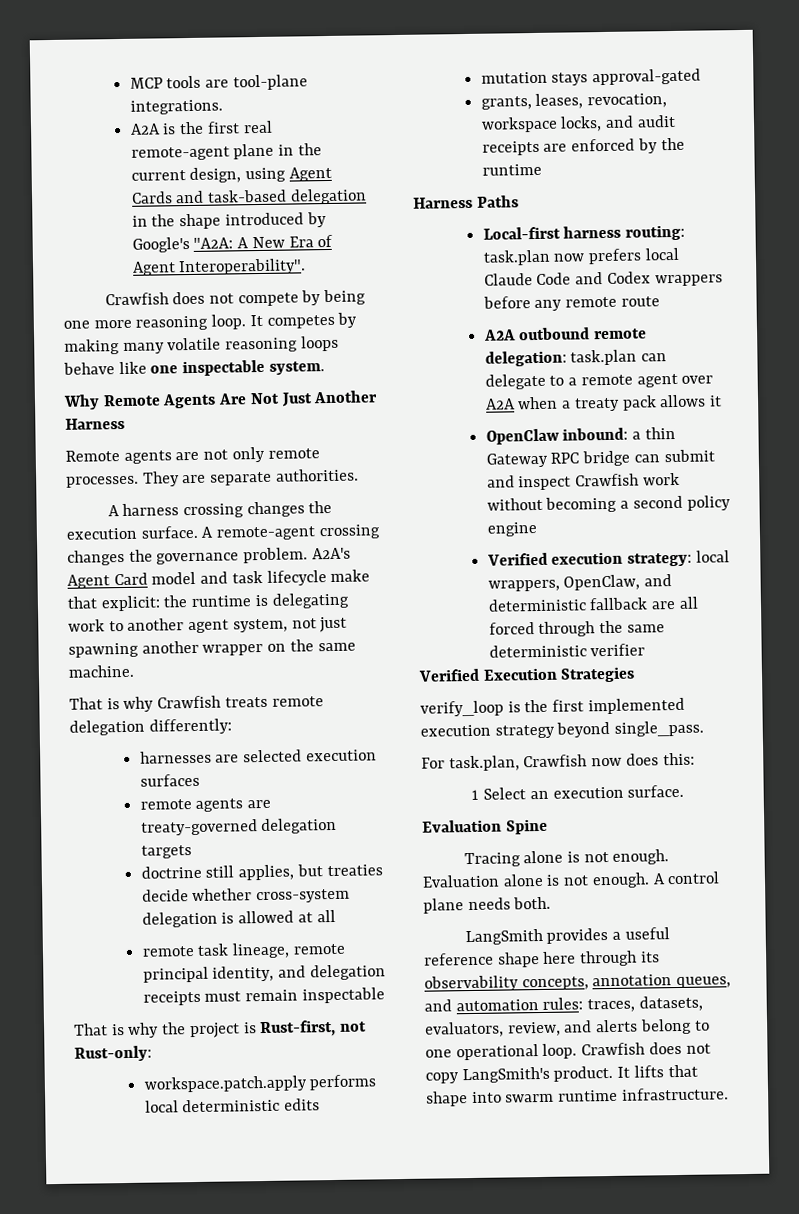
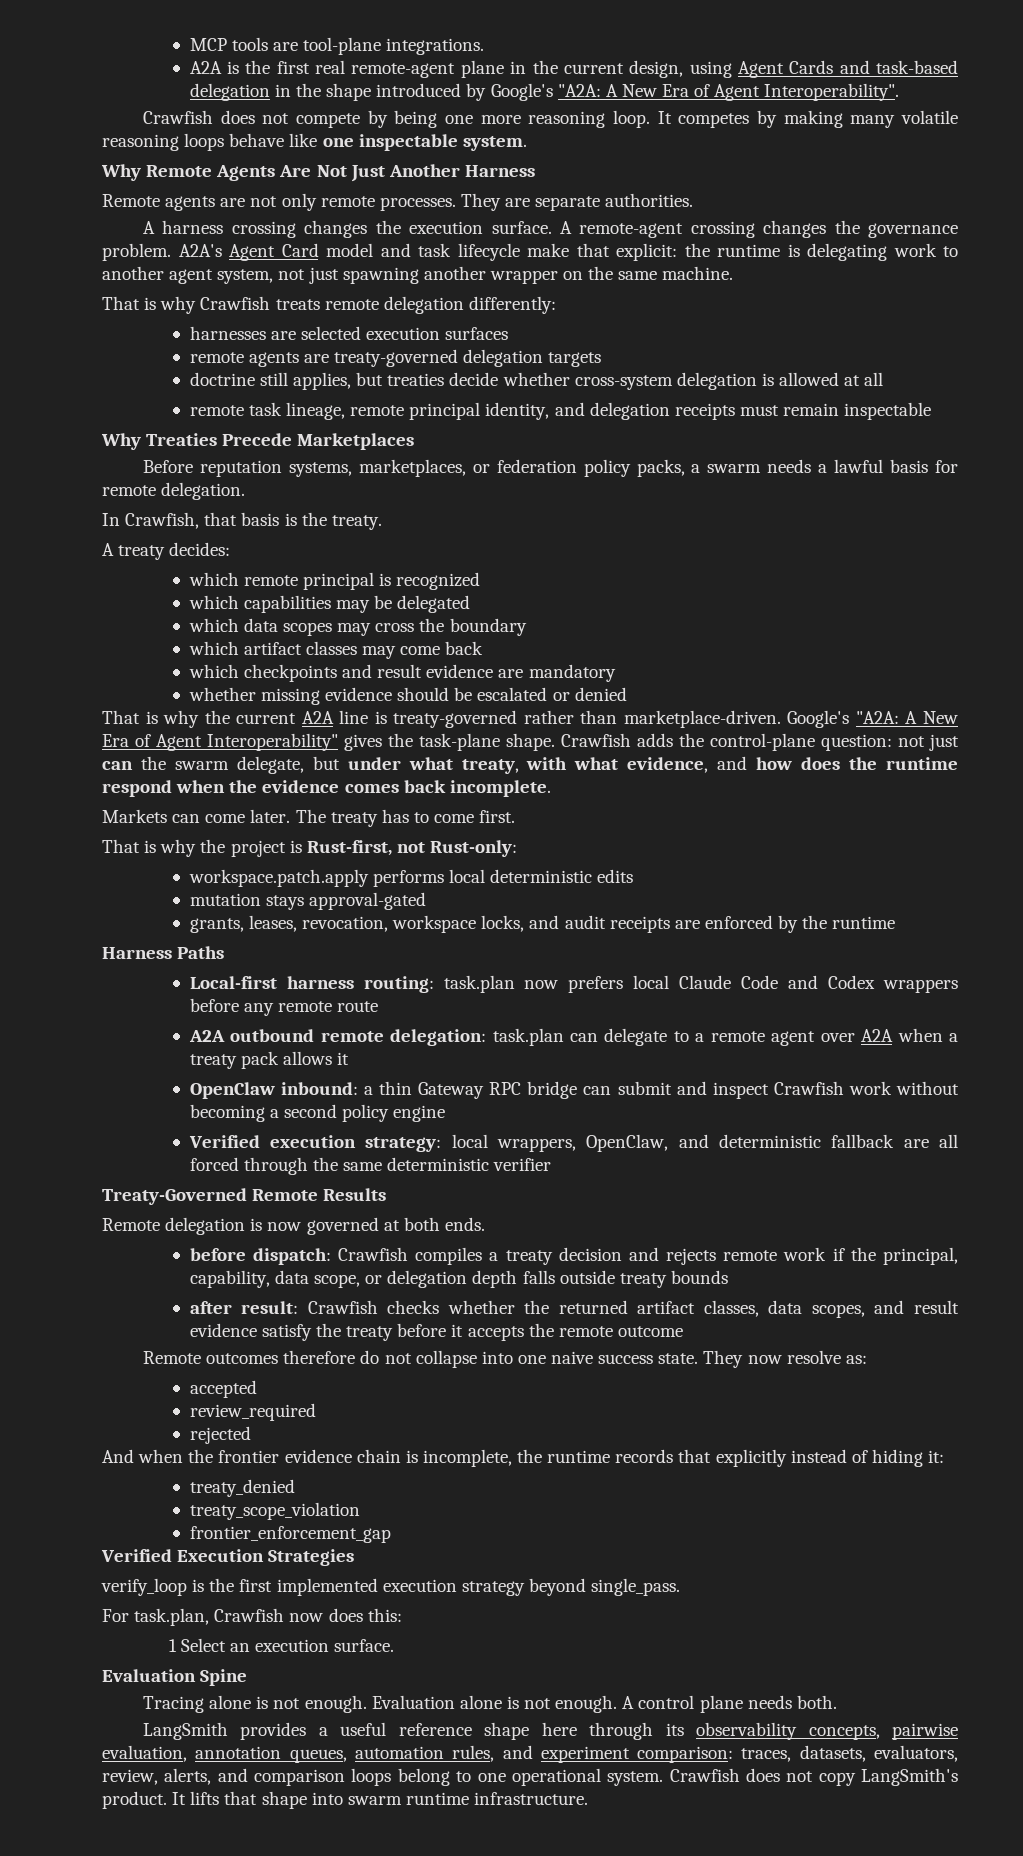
(385, 995) none -> [101,433,415,450] [143,459,959,477] [102,482,246,500] [102,512,382,530] [102,542,231,560] [188,572,481,590] [188,595,471,613] [188,618,527,636] [188,641,484,659] [188,664,616,682] [188,687,627,705] [102,710,958,728] [102,733,959,751] [102,756,958,774] [102,780,551,797] [102,809,516,827] // Why Treaties Precede Marketplaces // Before reputation systems, marketplaces, or federation policy packs, a swarm needs a lawful basis for remote delegation. // In Crawfish, that basis is the treaty. // A treaty decides: // which remote principal is recognized // which capabilities may be delegated // which data scopes may cross the boundary // which artifact classes may come back // which checkpoints and result evidence are mandatory // whether missing evidence should be escalated or denied // That is why the current A2A line is treaty-governed rather than marketplace-driven. Google's "A2A: A New Era of Agent Interoperability" gives the task-plane shape. Crawfish adds the control-plane question: not just can the swarm delegate, but under what treaty, with what evidence, and how does the runtime respond when the evidence comes back incomplete. // Markets can come later. The treaty has to come first.
(646, 650) none -> [102,1188,387,1205] [102,1217,485,1235] [189,1247,958,1265] [189,1270,728,1288] [189,1300,959,1318] [189,1323,683,1341] [143,1350,867,1368] [189,1380,257,1398] [189,1403,316,1421] [189,1426,251,1444] [102,1449,945,1467] [189,1479,295,1497] [189,1502,360,1520] [189,1526,391,1543] // Treaty-Governed Remote Results // Remote delegation is now governed at both ends. // before dispatch: Crawfish compiles a treaty decision and rejects remote work if the principal, capability, data scope, or delegation depth falls outside treaty bounds // after result: Crawfish checks whether the returned artifact classes, data scopes, and result evidence satisfy the treaty before it accepts the remote outcome // Remote outcomes therefore do not collapse into one naive success state. They now resolve as: // accepted // review_required // rejected // And when the frontier evidence chain is incomplete, the runtime records that explicitly instead of hiding it: // treaty_denied // treaty_scope_violation // frontier_enforcement_gap
[592,974,732,989] [424,995,703,1013] [425,1019,639,1038] annotation queues, and automation rules: traces, datasets, evaluators, review, and alerts -> [892,1723,958,1740] [102,1745,958,1763] [102,1768,392,1786] pairwise evaluation, annotation queues, automation rules, and experiment comparison: traces, datasets, evaluators, review, alerts, and comparison loops
[542,1043,578,1059] loop. -> [607,1771,664,1786] system.

